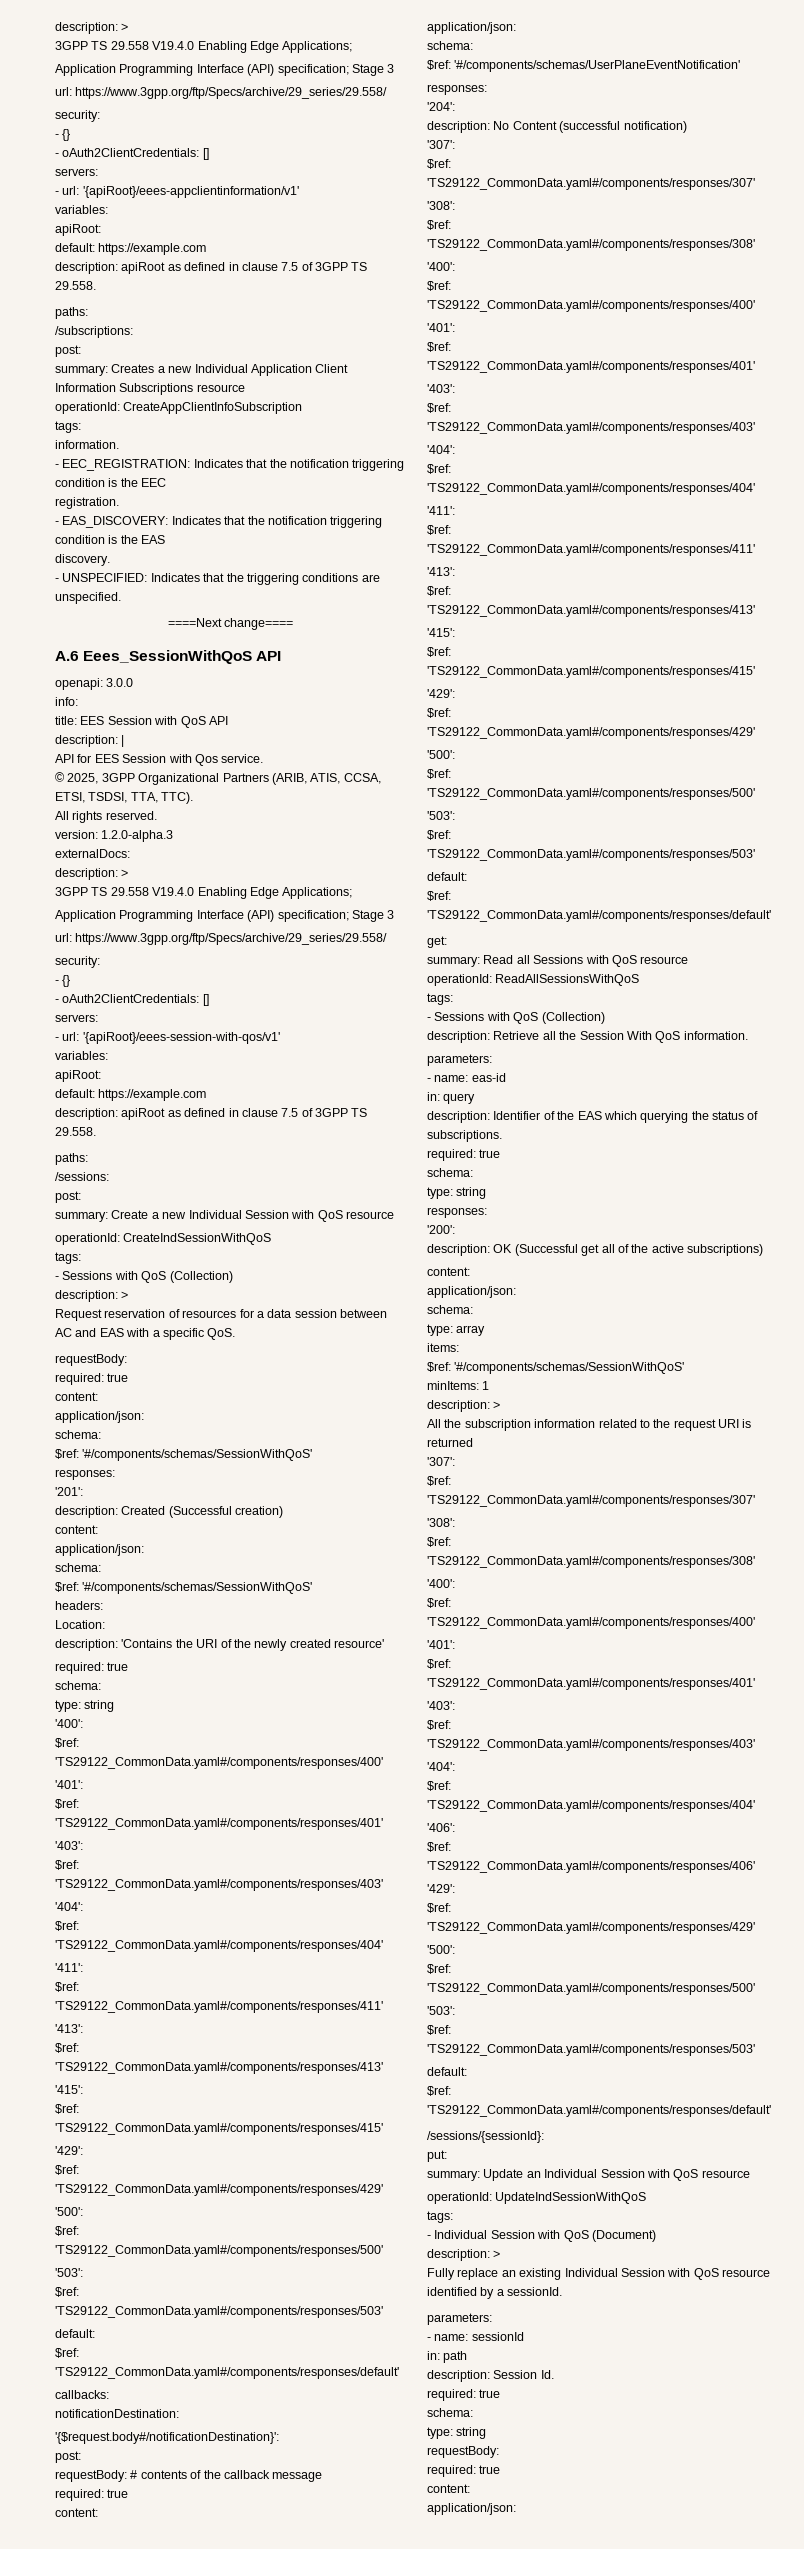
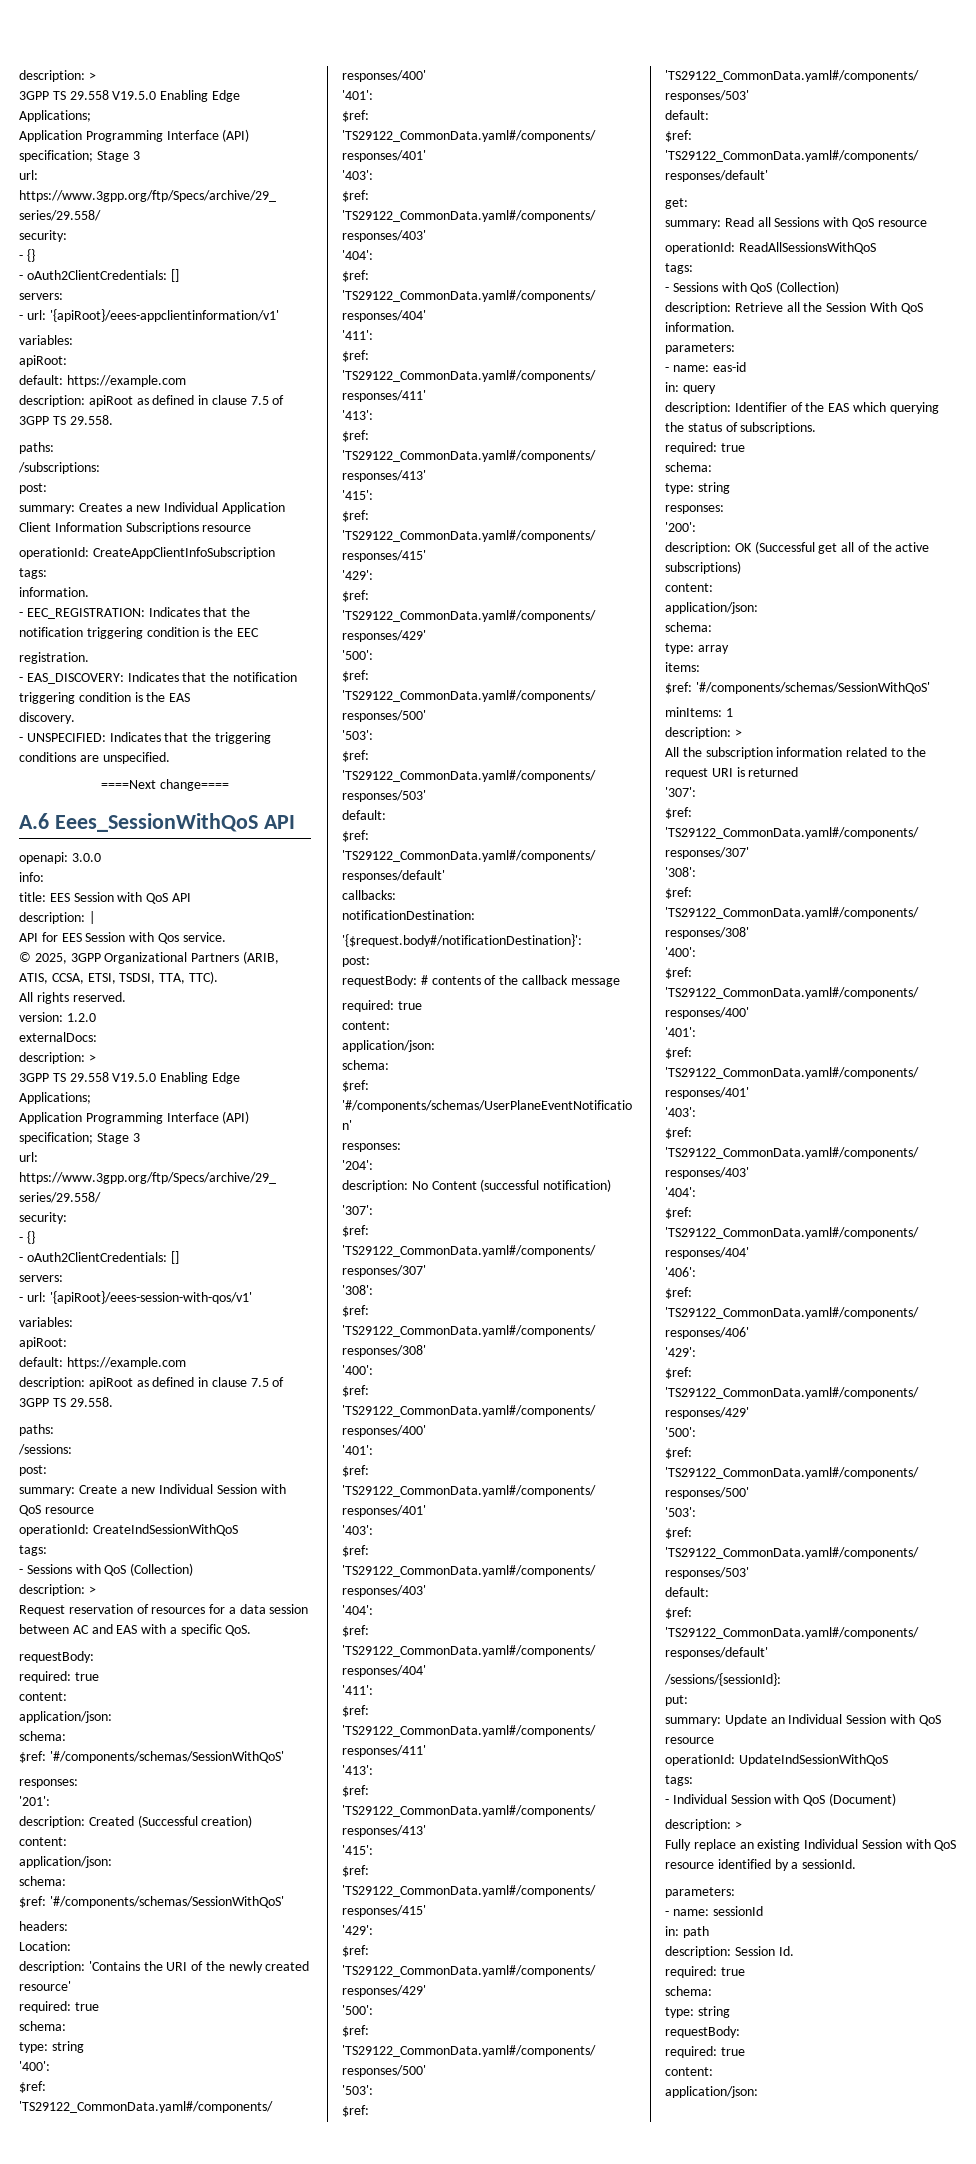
[55,22,129,34] [55,41,195,50] description: > // 3GPP TS 29.558 V19.4.0 -> [19,70,96,82] [19,90,157,100] description: > // 3GPP TS 29.558 V19.5.0
[101,830,174,842] 1.2.0-alpha.3 -> [66,1013,96,1022] 1.2.0
[152,887,195,896] V19.4.0 -> [112,1073,157,1082] V19.5.0

